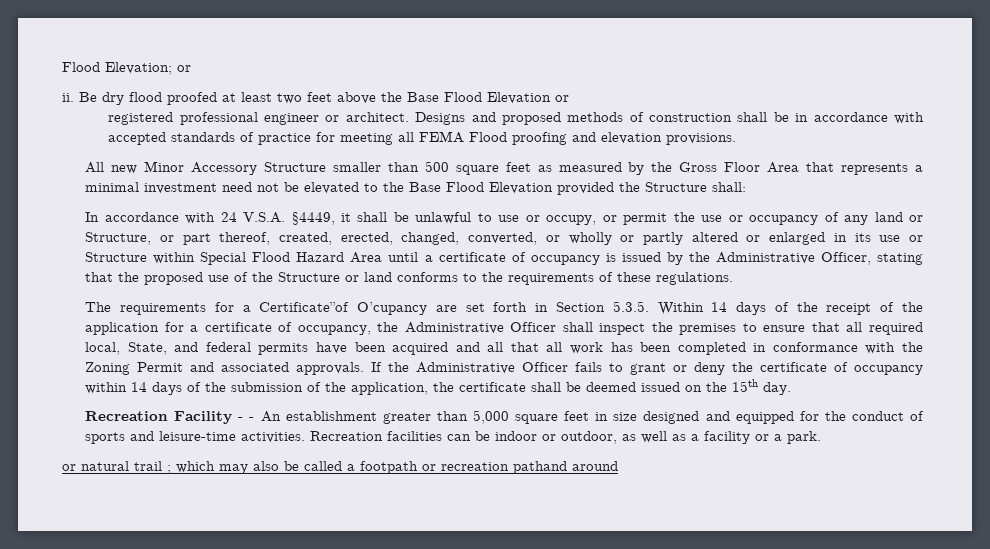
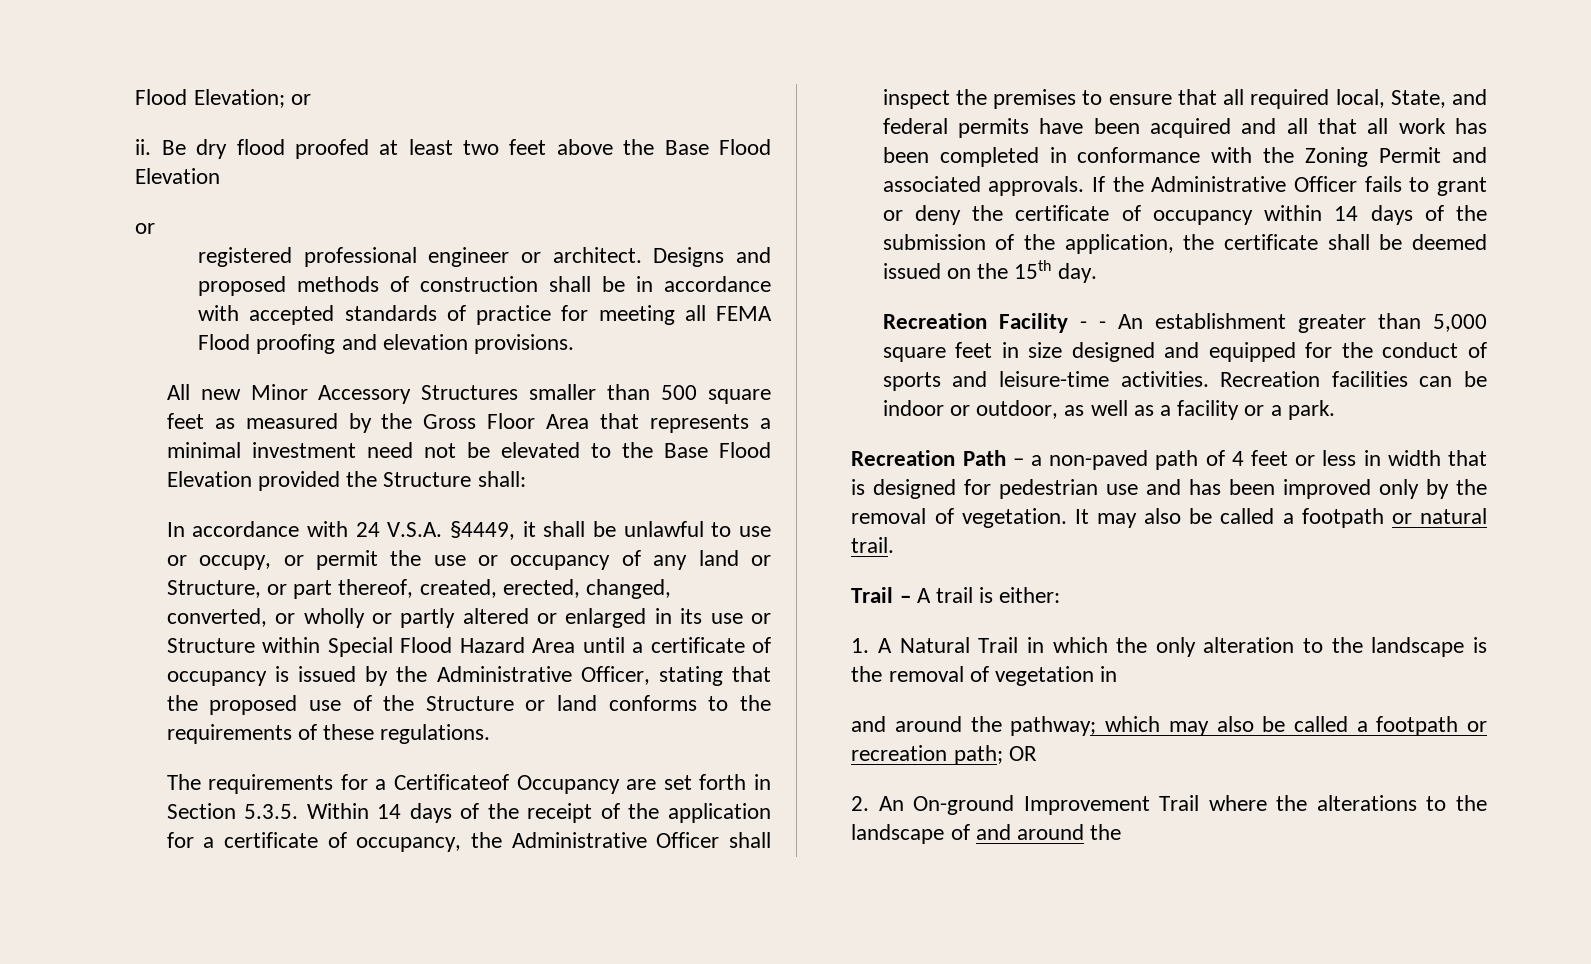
(552, 98) none -> (221, 176) //
[263,162,326,172] Structure -> [421,385,519,400] Structures
[259,302,428,315] Certificate”of O’cupancy -> [394,774,620,794] Certificateof Occupancy
[62,461,172,474] or natural trail ; -> [851,450,1487,470] [851,479,1487,499] [851,508,1487,528] [851,537,895,553] [851,587,1061,603] [851,637,1487,657] [851,666,1118,686] [851,716,1097,736] Recreation Path – a non-paved path of 4 feet or less in width that is designed for pedestrian use and has been improved only by the removal of vegetation. It may also be called a footpath or natural trail. // Trail – A trail is either: // 1. A Natural Trail in which the only alteration to the landscape is the removal of vegetation in // and around the pathway;
[513,461,619,474] pathand around -> [953,745,1037,765] [851,795,1487,815] [851,824,1122,844] path; OR // 2. An On-ground Improvement Trail where the alterations to the landscape of and around the

